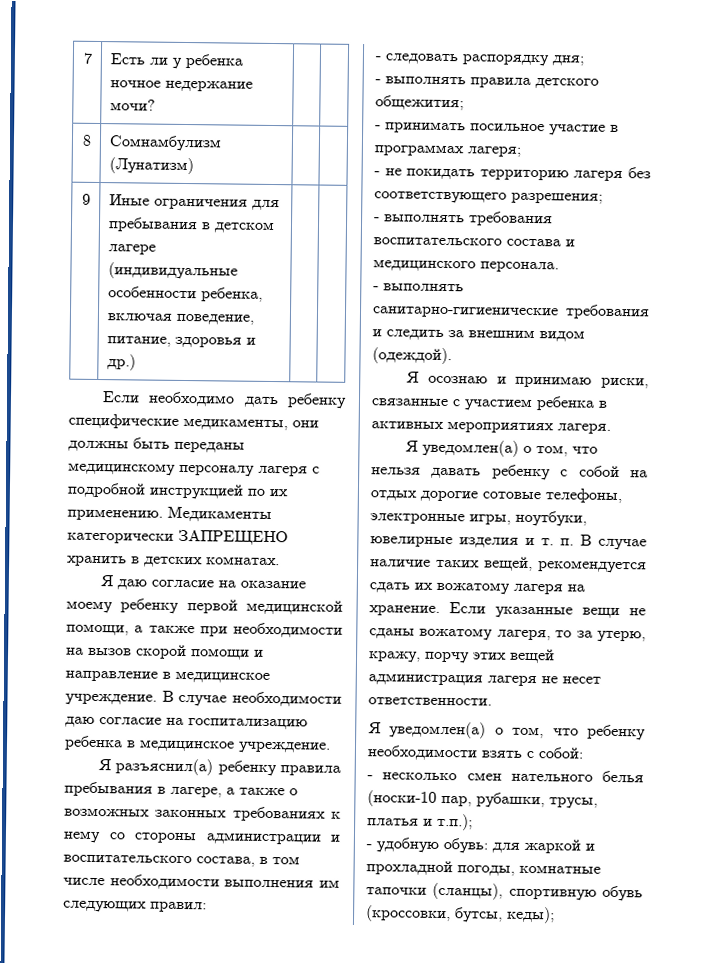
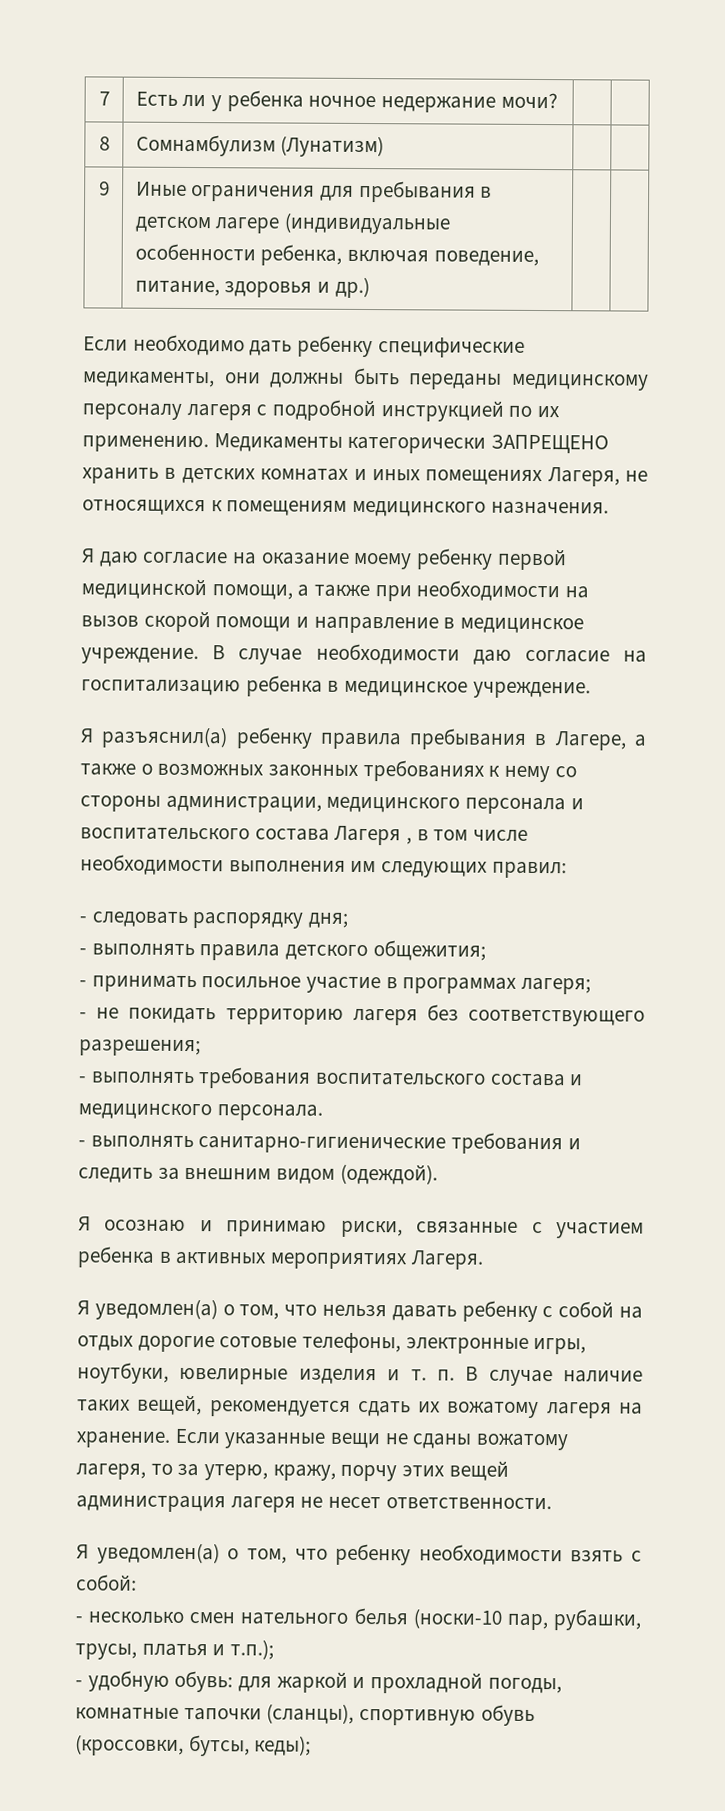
[206,556,280,566] комнатах. -> [260,467,648,487] [82,499,609,517] комнатах и иных помещениях Лагеря, не относящихся к помещениям медицинского назначения.
[170,786,222,798] лагере, -> [554,731,627,751] Лагере,
[205,832,340,845] [63,854,255,867] администрации и воспитательского состава, -> [165,795,584,815] [80,825,413,846] администрации, медицинского персонала и воспитательского состава Лагеря ,
[557,423,611,434] лагеря. -> [410,1250,484,1270] Лагеря.

